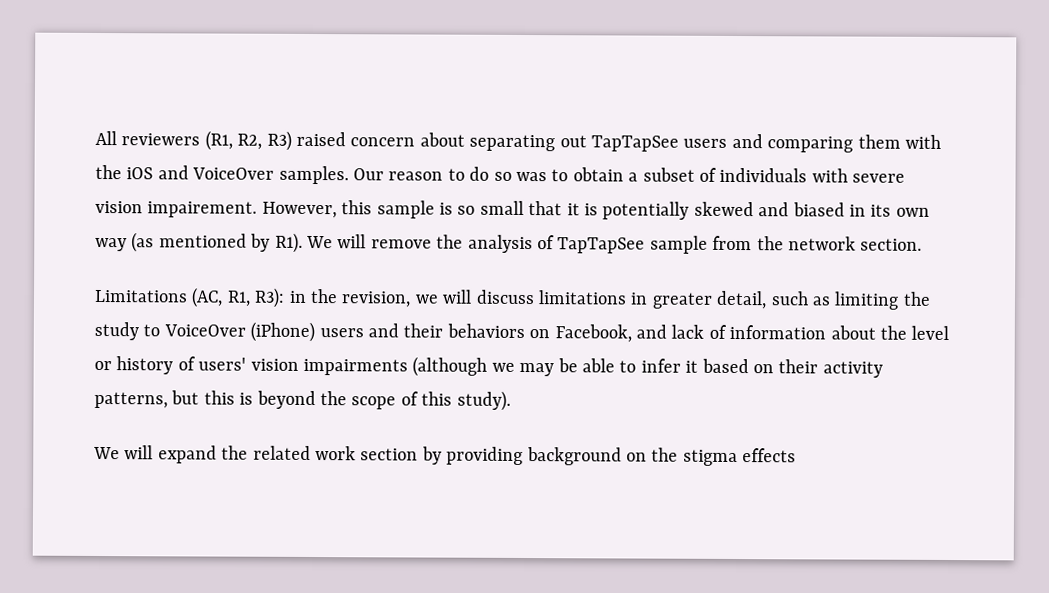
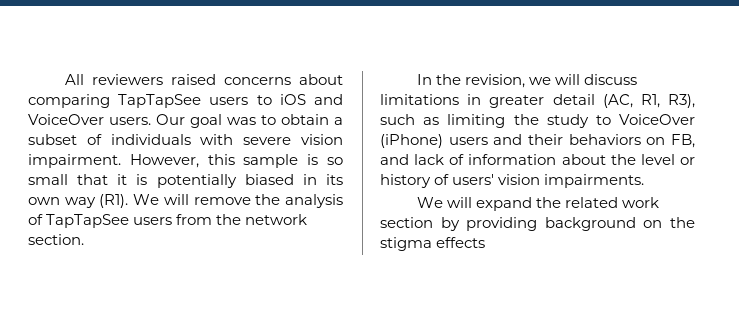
[204,130,941,153] [95,164,512,185] (R1, R2, R3) raised concern about separating out TapTapSee users and comparing them with the iOS and VoiceOver samples. Our reason to do so -> [170,74,343,85] [28,94,343,108] [28,114,222,128] raised concerns about comparing TapTapSee users to iOS and VoiceOver users. Our goal
[147,201,258,218] impairement. -> [28,154,121,168] impairment.
[693,201,790,217] skewed and -> (237, 181) none
[131,232,303,253] (as mentioned by R1). -> [99,194,129,208] (R1).
[649,235,708,254] sample -> [133,217,173,225] users
[94,287,307,308] Limitations (AC, R1, R3): in -> [416,74,432,85] In
[716,290,768,310] detail, -> [552,94,695,108] detail (AC, R1, R3),
[554,324,632,343] Facebook, -> [671,134,695,148] FB,
[303,356,883,378] [94,390,511,411] impairments (although we may be able to infer it based on their activity patterns, but this is beyond the scope of this study). -> [544,174,645,188] impairments.

